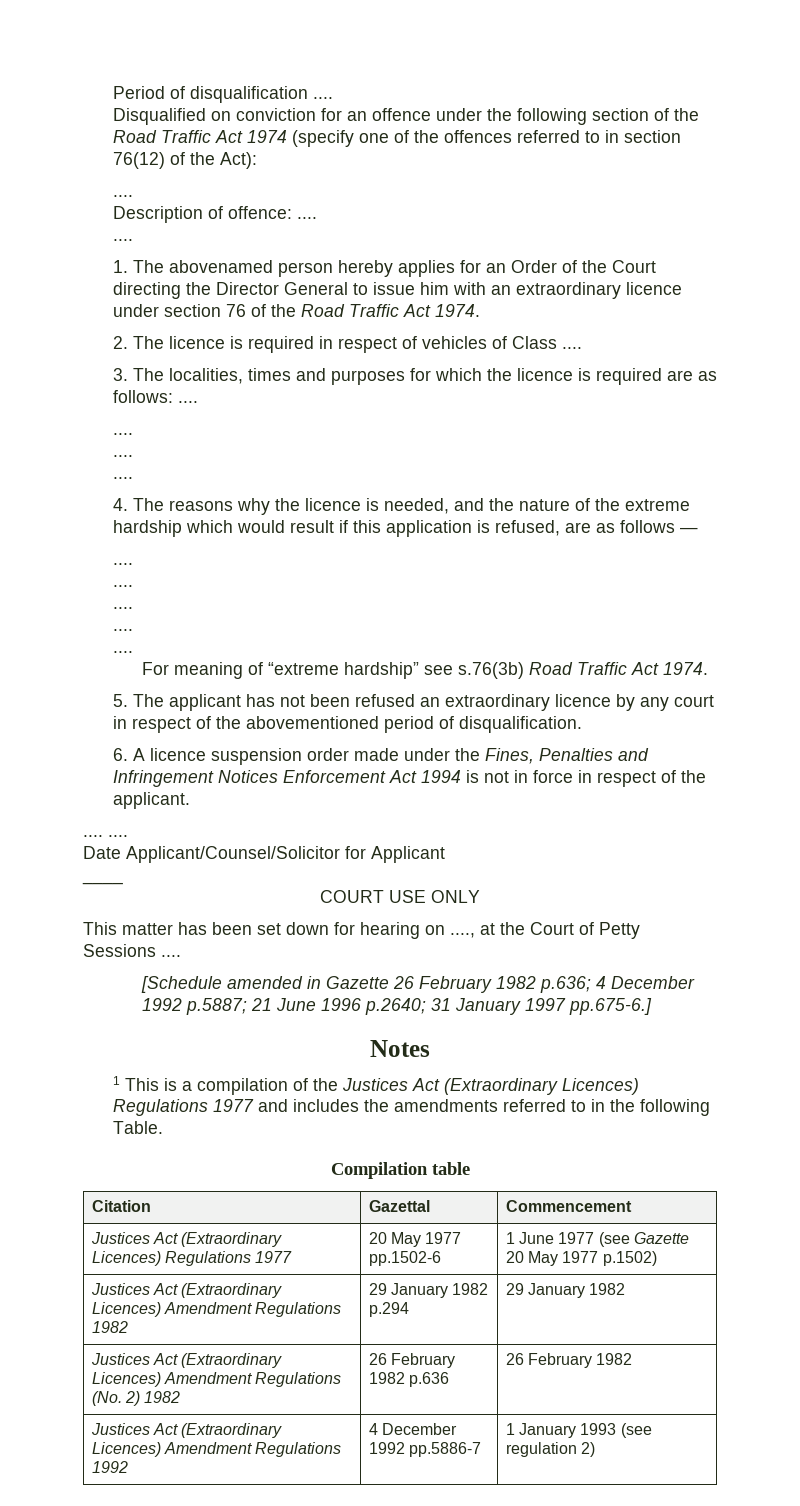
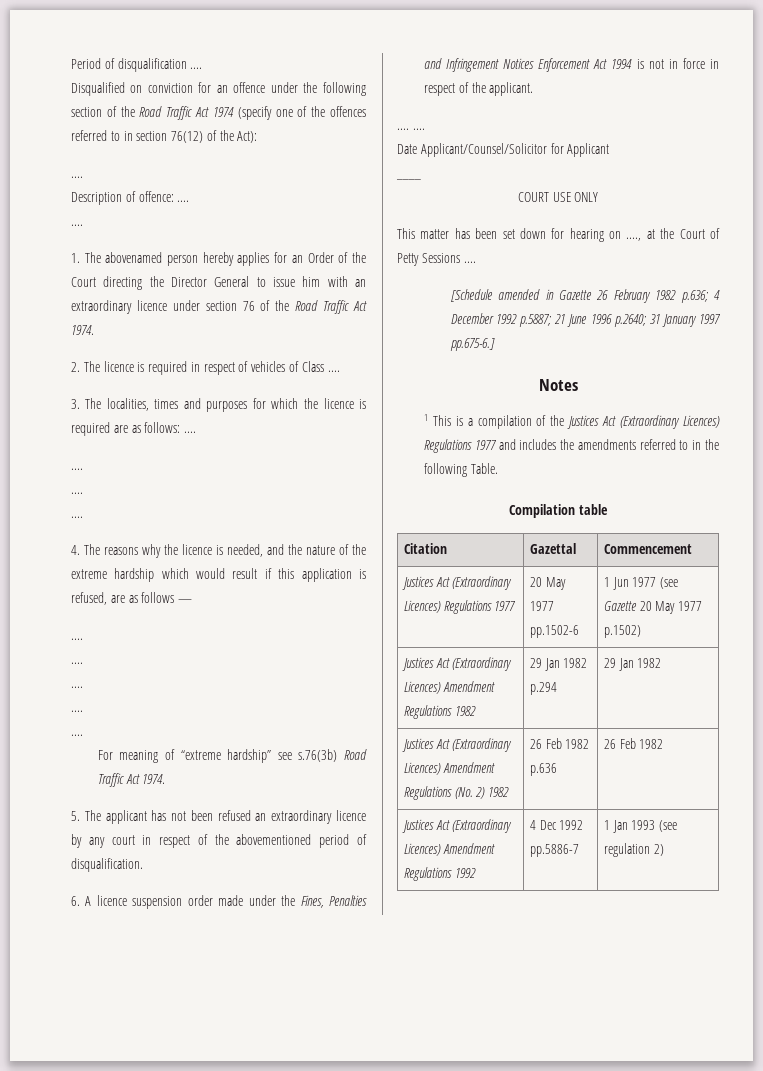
[519,1232,555,1244] June -> [612,577,629,590] Jun
[391,1283,449,1298] January -> [544,658,560,671] Jan
[528,1283,586,1298] January -> [618,658,634,671] Jan
[391,1353,456,1368] February -> [545,738,562,749] Feb
[528,1353,593,1368] February -> [619,738,636,749] Feb
[382,1423,458,1435] December -> [539,820,557,830] Dec
[519,1423,577,1438] January -> [612,820,628,833] Jan

